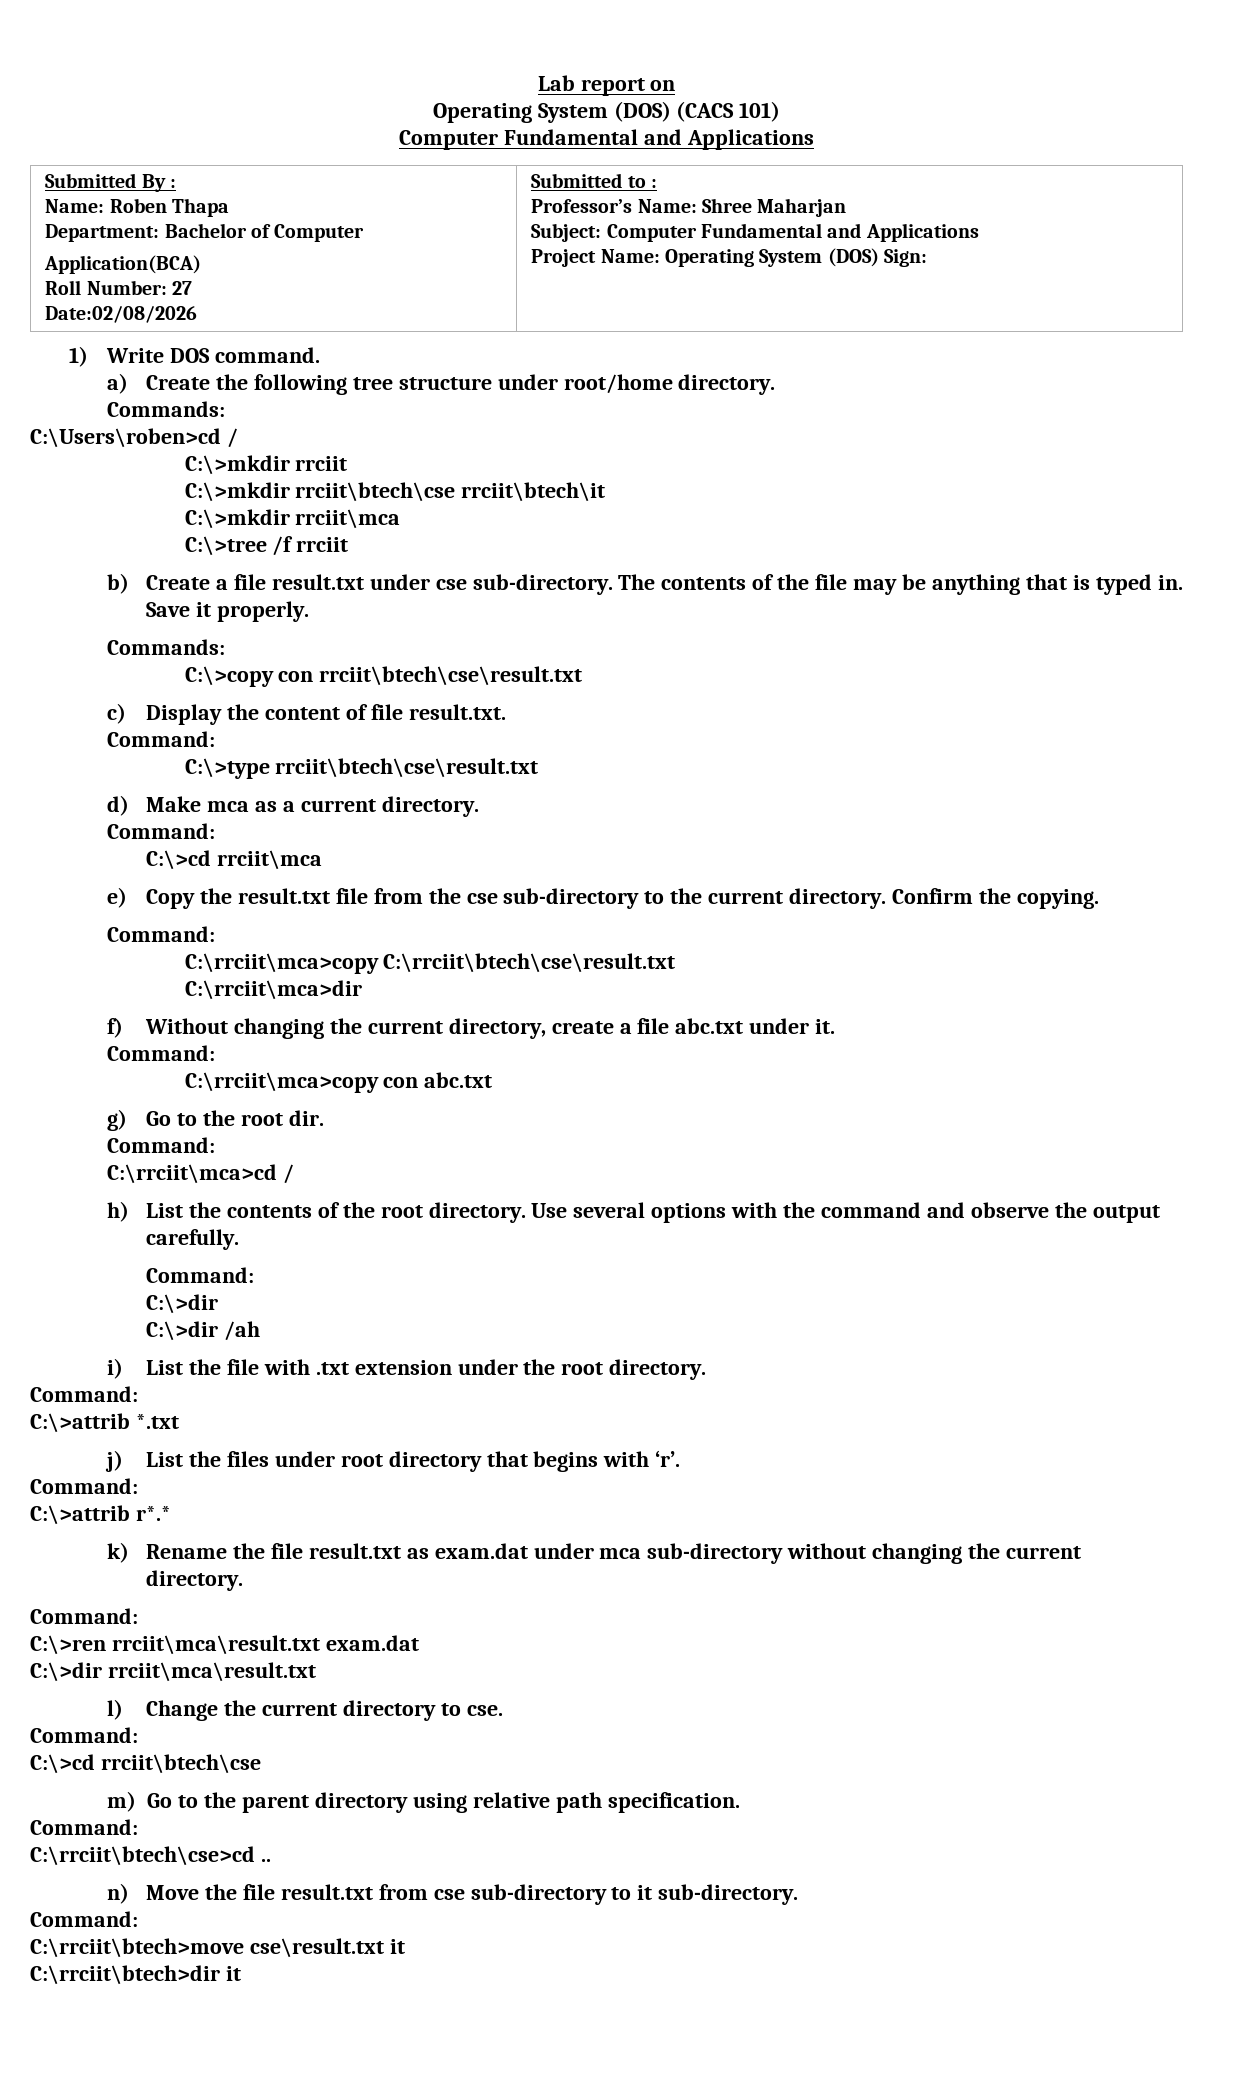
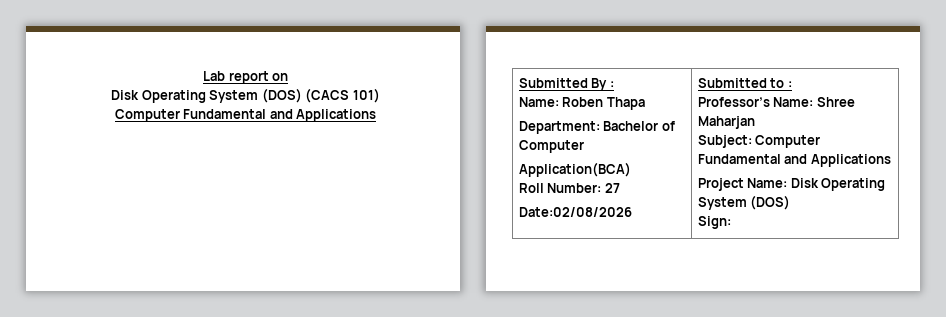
(676, 85) none -> [111,90,140,100] Disk
[665,248,879,267] Operating System (DOS) -> [790,178,886,191] [697,195,791,210] Disk Operating System (DOS) //
[68,346,321,367] [107,373,776,395] [107,401,226,417] [30,428,238,448] [184,455,348,475] [184,482,606,502] [184,509,401,529] [184,536,349,556] [107,573,1183,595] [145,601,309,622] [107,639,226,655] [184,666,583,687] [107,703,506,725] [107,731,216,747] [184,758,539,779] [107,795,479,817] [107,823,216,839] [145,850,322,870] [107,887,1100,909] [107,926,216,942] [184,953,676,974] [184,980,362,1000] [107,1017,836,1039] [107,1045,216,1061] [184,1072,493,1093] [107,1109,324,1131] [107,1137,216,1153] [107,1164,295,1184] [107,1201,1160,1223] [145,1229,239,1250] [145,1267,254,1283] [145,1294,218,1314] [145,1321,260,1341] [107,1358,707,1380] [30,1386,138,1402] [30,1413,179,1433] [105,1450,681,1472] [30,1478,138,1494] [30,1505,171,1525] [107,1542,1082,1564] [145,1570,243,1591] [30,1608,138,1624] [30,1635,419,1655] [30,1662,316,1682] [107,1699,503,1721] [30,1727,138,1743] [30,1754,261,1774] [107,1791,740,1813] [30,1819,138,1835] [30,1846,271,1866] [107,1883,799,1905] [30,1911,138,1927] [30,1938,405,1958] [30,1965,241,1985] // 1) Write DOS command. // a) Create the following tree structure under root/home directory. // Commands: // C:\Users\roben>cd / // C:\>mkdir rrciit // C:\>mkdir rrciit\btech\cse rrciit\btech\it // C:\>mkdir rrciit\mca // C:\>tree /f rrciit // b) Create a file result.txt under cse sub-directory. The contents of the file may be anything that is typed in. Save it properly. // Commands: // C:\>copy con rrciit\btech\cse\result.txt // c) Display the content of file result.txt. // Command: // C:\>type rrciit\btech\cse\result.txt // d) Make mca as a current directory. // Command: // C:\>cd rrciit\mca // e) Copy the result.txt file from the cse sub-directory to the current directory. Confirm the copying. // Command: // C:\rrciit\mca>copy C:\rrciit\btech\cse\result.txt // C:\rrciit\mca>dir // f) Without changing the current directory, create a file abc.txt under it. // Command: // C:\rrciit\mca>copy con abc.txt // g) Go to the root dir. // Command: // C:\rrciit\mca>cd / // h) List the contents of the root directory. Use several options with the command and observe the output carefully. // Command: // C:\>dir // C:\>dir /ah // i) List the file with .txt extension under the root directory. // Command: // C:\>attrib *.txt // j) List the files under root directory that begins with ‘r’. // Command: // C:\>attrib r*.* // k) Rename the file result.txt as exam.dat under mca sub-directory without changing the current directory. // Command: // C:\>ren rrciit\mca\result.txt exam.dat // C:\>dir rrciit\mca\result.txt // l) Change the current directory to cse. // Command: // C:\>cd rrciit\btech\cse // m) Go to the parent directory using relative path specification. // Command: // C:\rrciit\btech\cse>cd .. // n) Move the file result.txt from cse sub-directory to it sub-directory. // Command: // C:\rrciit\btech>move cse\result.txt it // C:\rrciit\btech>dir it -> (731, 222) none

